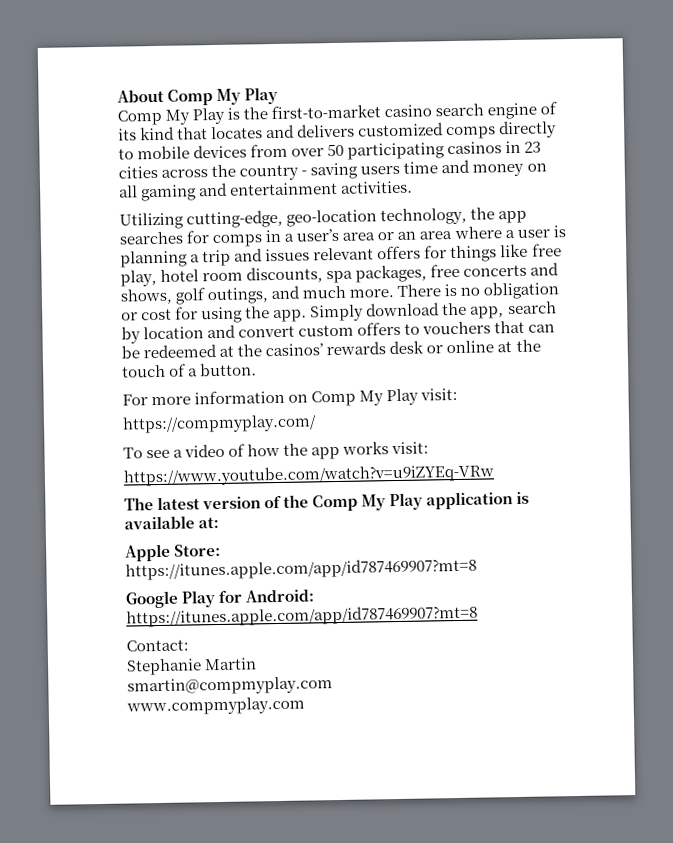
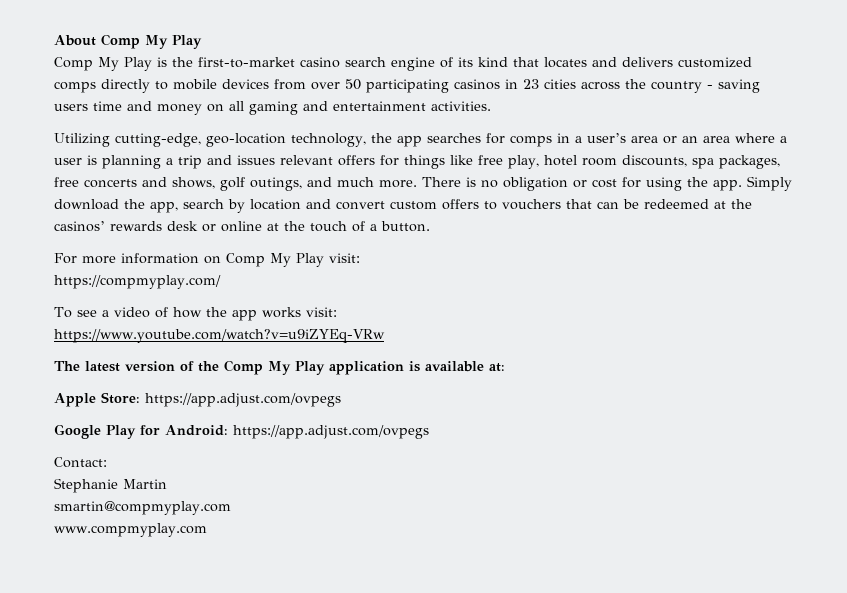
[125,557,477,581] https://itunes.apple.com/app/id787469907?mt=8 -> [145,393,341,407] https://app.adjust.com/ovpegs
[126,604,478,628] https://itunes.apple.com/app/id787469907?mt=8 -> [233,425,429,439] https://app.adjust.com/ovpegs

